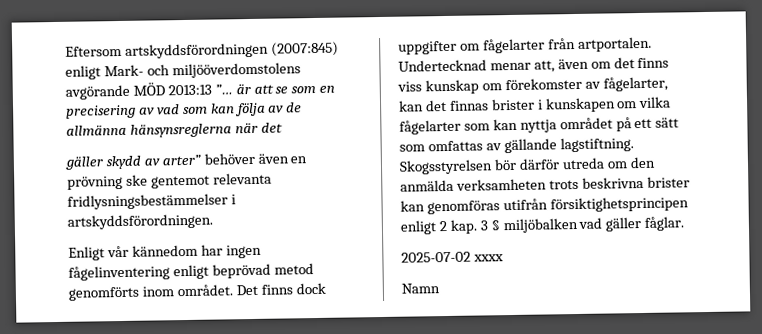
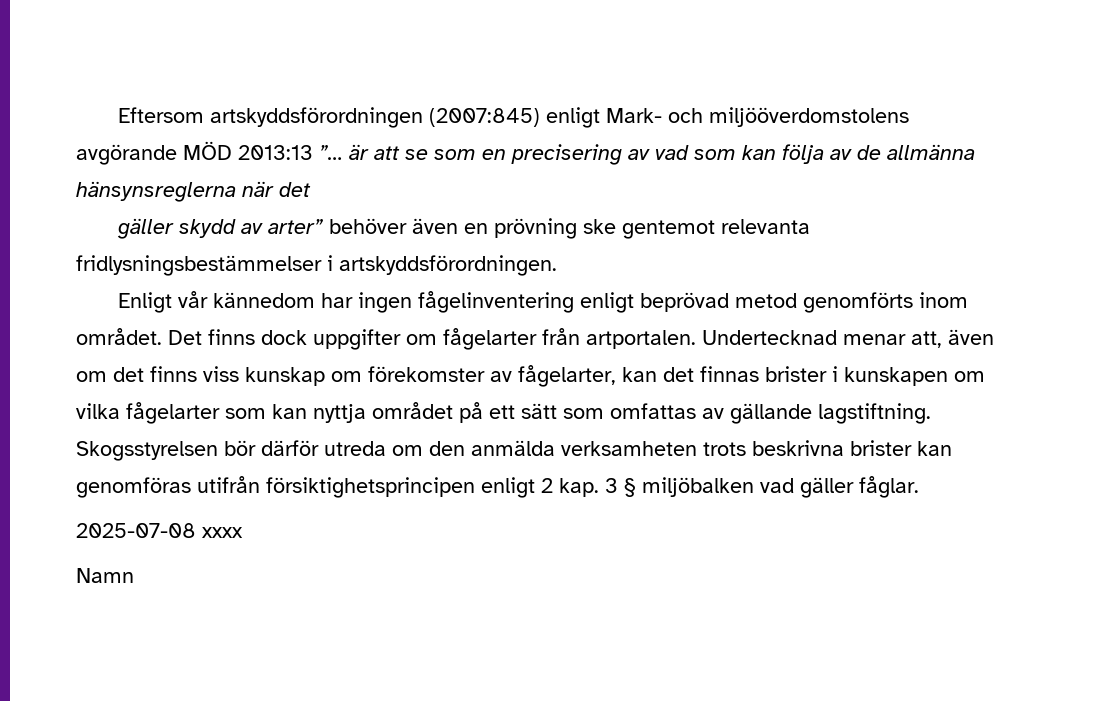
[401,251,471,263] 2025-07-02 -> [76,523,196,538] 2025-07-08

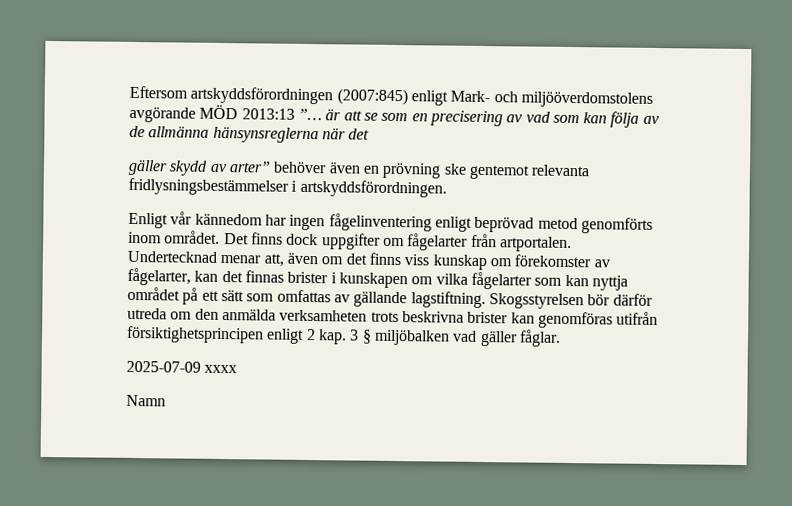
[76,523,196,538] 2025-07-08 -> [126,360,201,373] 2025-07-09

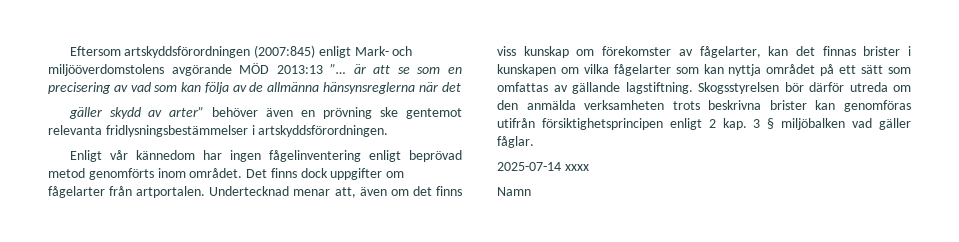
[126,360,201,373] 2025-07-09 -> [497,162,561,171] 2025-07-14

